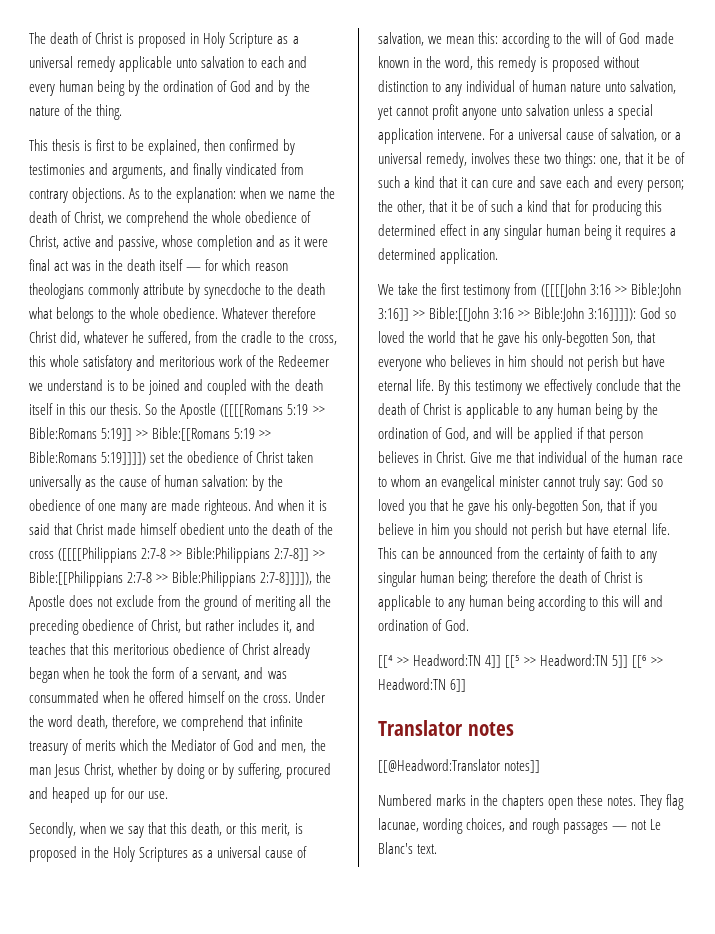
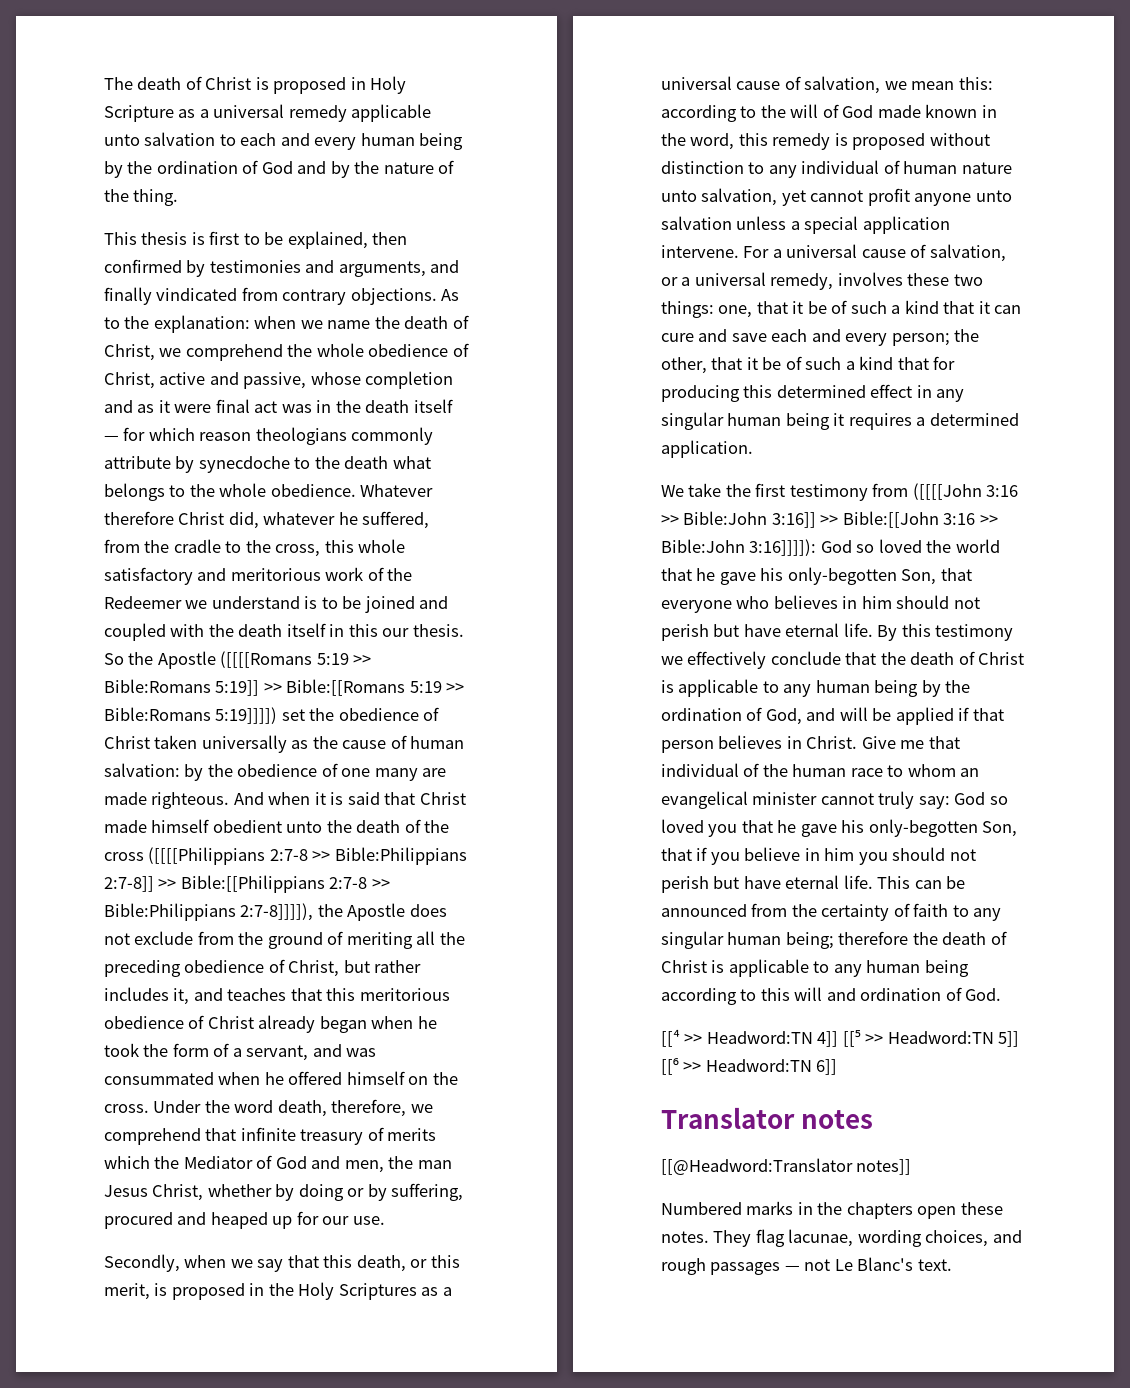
[83,355,133,371] satisfatory -> [104,567,193,585] satisfactory

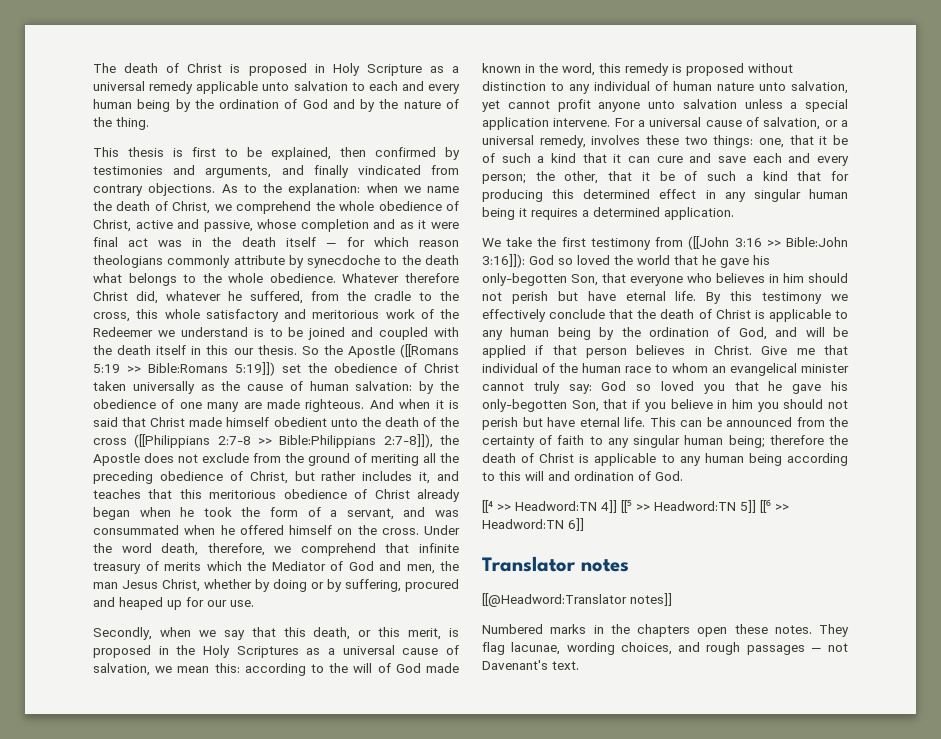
[220,651,372,668] [104,679,465,696] [104,707,278,724] ([[[[Romans 5:19 >> Bible:Romans 5:19]] >> Bible:[[Romans 5:19 >> Bible:Romans 5:19]]]]) -> [400,344,459,358] [93,362,275,376] ([[Romans 5:19 >> Bible:Romans 5:19]])
[148,847,467,865] [104,875,390,893] [104,903,314,921] ([[[[Philippians 2:7-8 >> Bible:Philippians 2:7-8]] >> Bible:[[Philippians 2:7-8 >> Bible:Philippians 2:7-8]]]]), -> [134,434,433,448] ([[Philippians 2:7-8 >> Bible:Philippians 2:7-8]]),
[912,483,1019,500] [661,511,998,528] [661,539,817,556] ([[[[John 3:16 >> Bible:John 3:16]] >> Bible:[[John 3:16 >> Bible:John 3:16]]]]): -> [688,236,848,250] [482,254,525,268] ([[John 3:16 >> Bible:John 3:16]]):
[834,1257,914,1271] Le Blanc's -> [482,660,548,670] Davenant's

